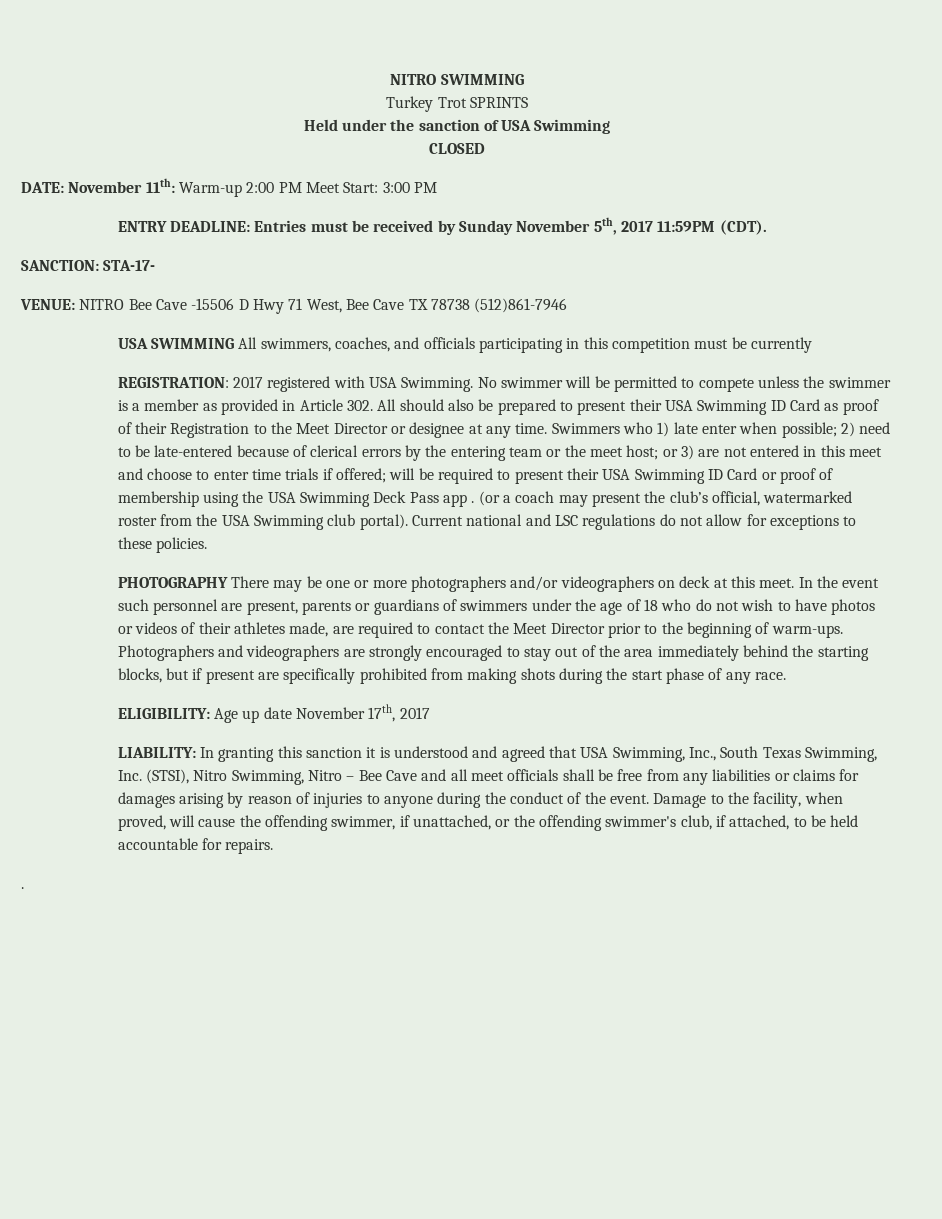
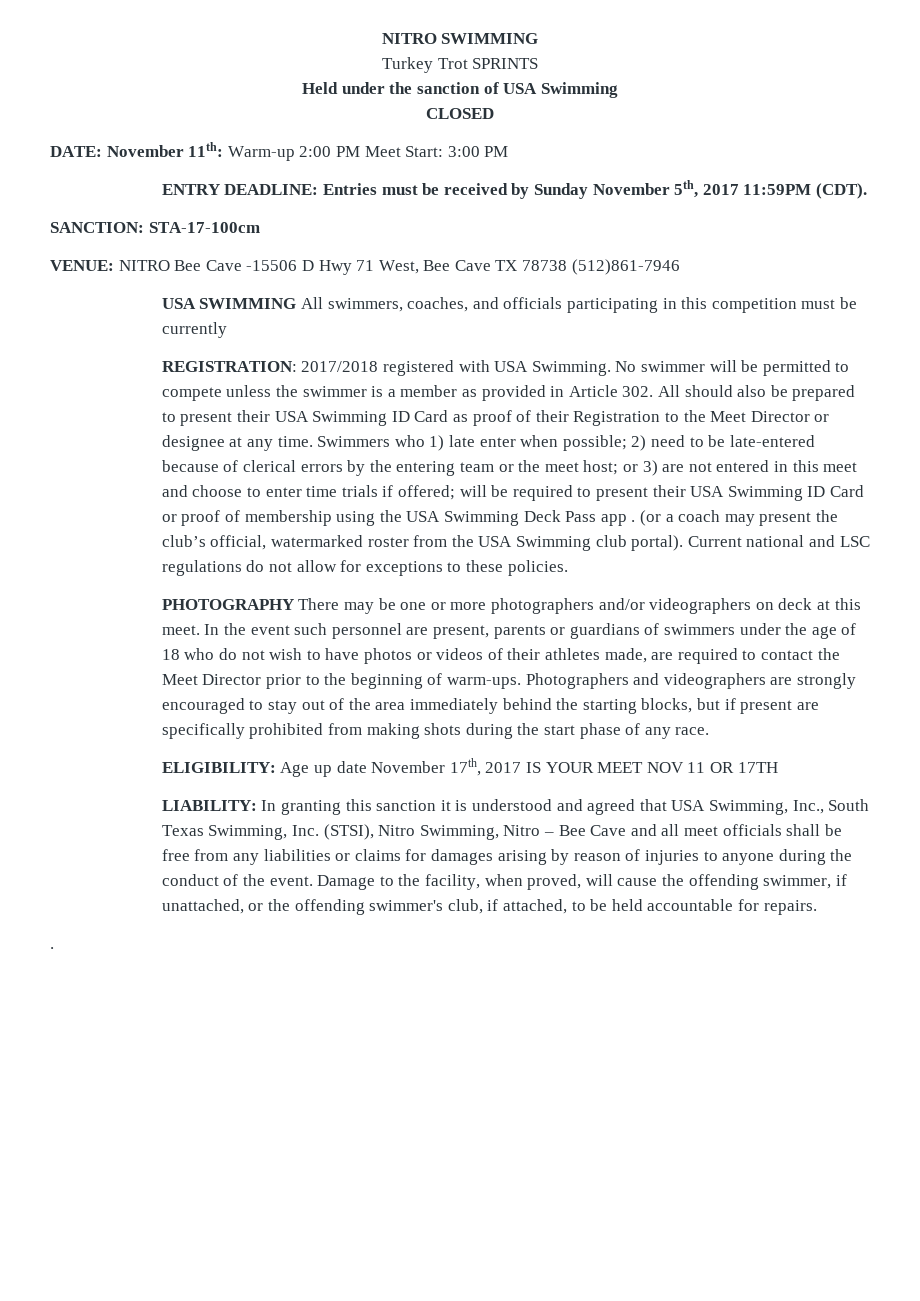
[103,260,156,271] STA-17- -> [148,222,260,233] STA-17-100cm
[233,376,264,388] 2017 -> [301,361,379,372] 2017/2018
(430, 713) none -> [526,762,778,773] IS YOUR MEET NOV 11 OR 17TH

